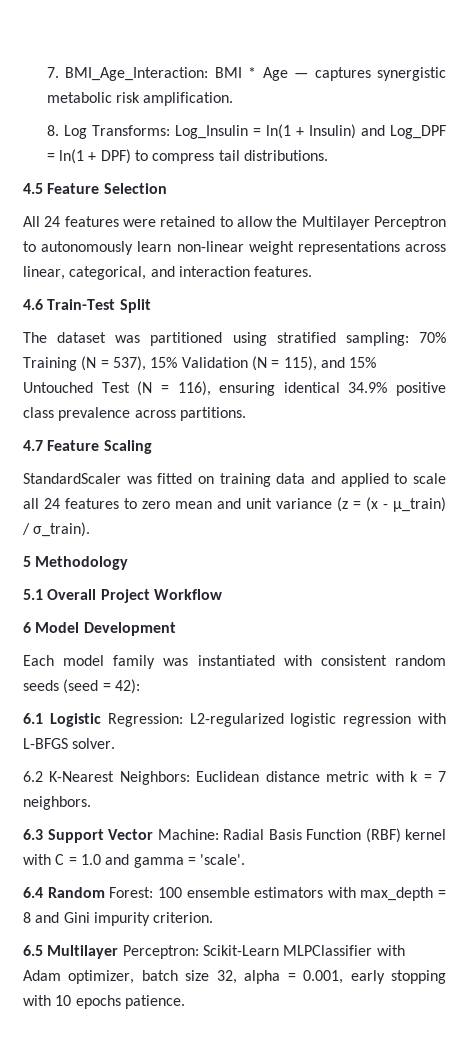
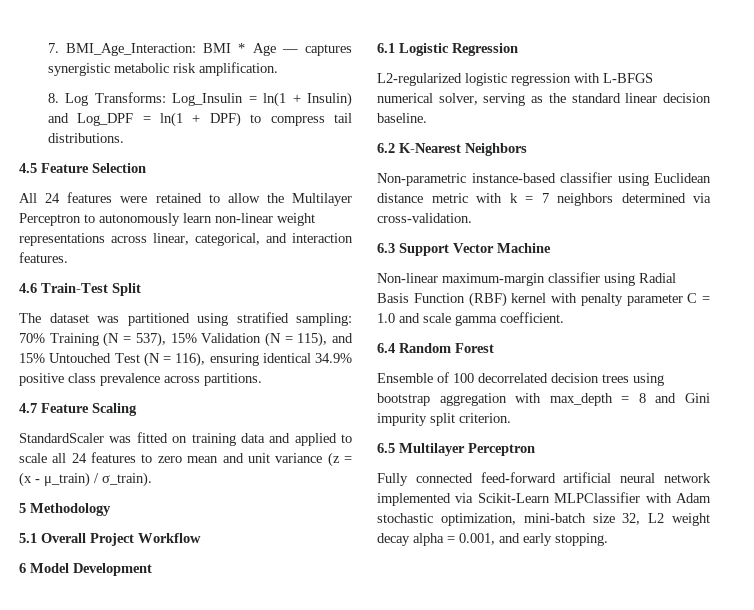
[23,655,447,669] [23,679,140,694] // Each model family was instantiated with consistent random seeds (seed = 42): -> (152, 569) none
[107,713,183,727] Regression: -> [452,43,518,56] Regression //
[72,738,116,749] [23,771,190,785] solver. // 6.2 K-Nearest Neighbors: -> [377,93,711,106] [377,113,427,123] [377,143,527,156] [377,172,649,186] numerical solver, serving as the standard linear decision baseline. // 6.2 K-Nearest Neighbors // Non-parametric instance-based classifier using
[23,796,91,810] neighbors. -> [557,193,711,206] [377,213,472,223] neighbors determined via cross-validation.
[157,829,219,840] Machine: -> [497,243,551,253] [377,272,635,286] Machine // Non-linear maximum-margin classifier using
(51, 859) none -> [580,293,683,306] penalty parameter
[133,854,246,868] gamma = 'scale'. -> [423,312,564,326] scale gamma coefficient.
[109,887,324,898] Forest: 100 ensemble estimators -> [455,343,494,353] [377,372,664,386] [377,393,507,406] Forest // Ensemble of 100 decorrelated decision trees using bootstrap aggregation
(150, 919) none -> [430,413,455,426] split
[122,945,405,959] [23,970,447,984] [23,995,185,1009] Perceptron: Scikit-Learn MLPClassifier with Adam optimizer, batch size 32, alpha = 0.001, early stopping with 10 epochs patience. -> [468,443,535,456] [377,472,711,486] [377,492,711,506] [377,513,710,526] [377,533,608,546] Perceptron // Fully connected feed-forward artificial neural network implemented via Scikit-Learn MLPClassifier with Adam stochastic optimization, mini-batch size 32, L2 weight decay alpha = 0.001, and early stopping.

